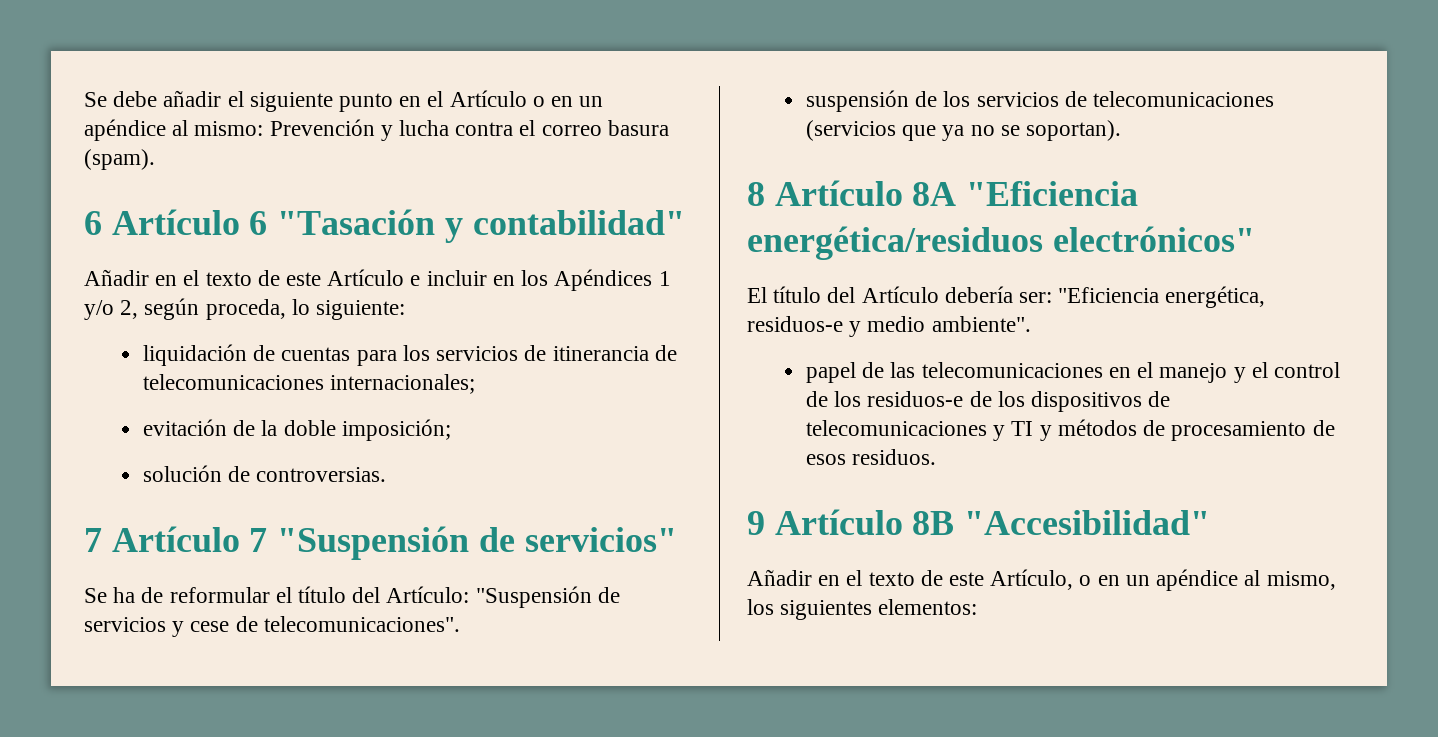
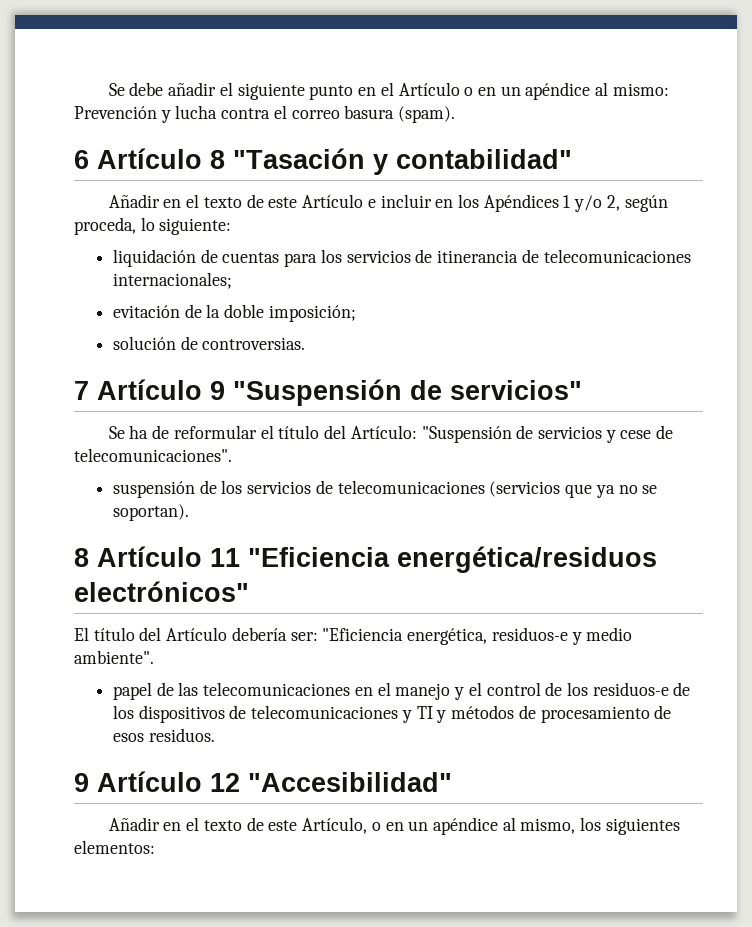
[249,211,268,235] 6 -> [210,150,225,169] 8
[249,528,268,552] 7 -> [210,381,225,400] 9
[912,182,957,206] 8А -> [210,548,240,567] 11
[912,511,955,535] 8B -> [210,773,240,792] 12

